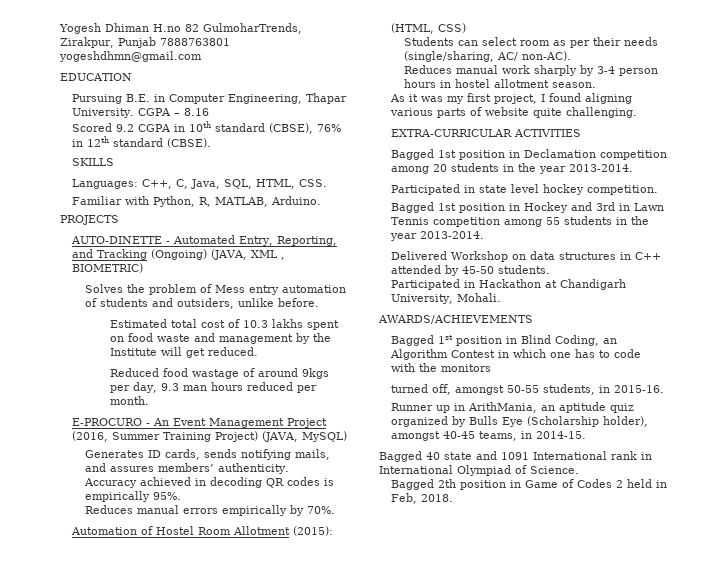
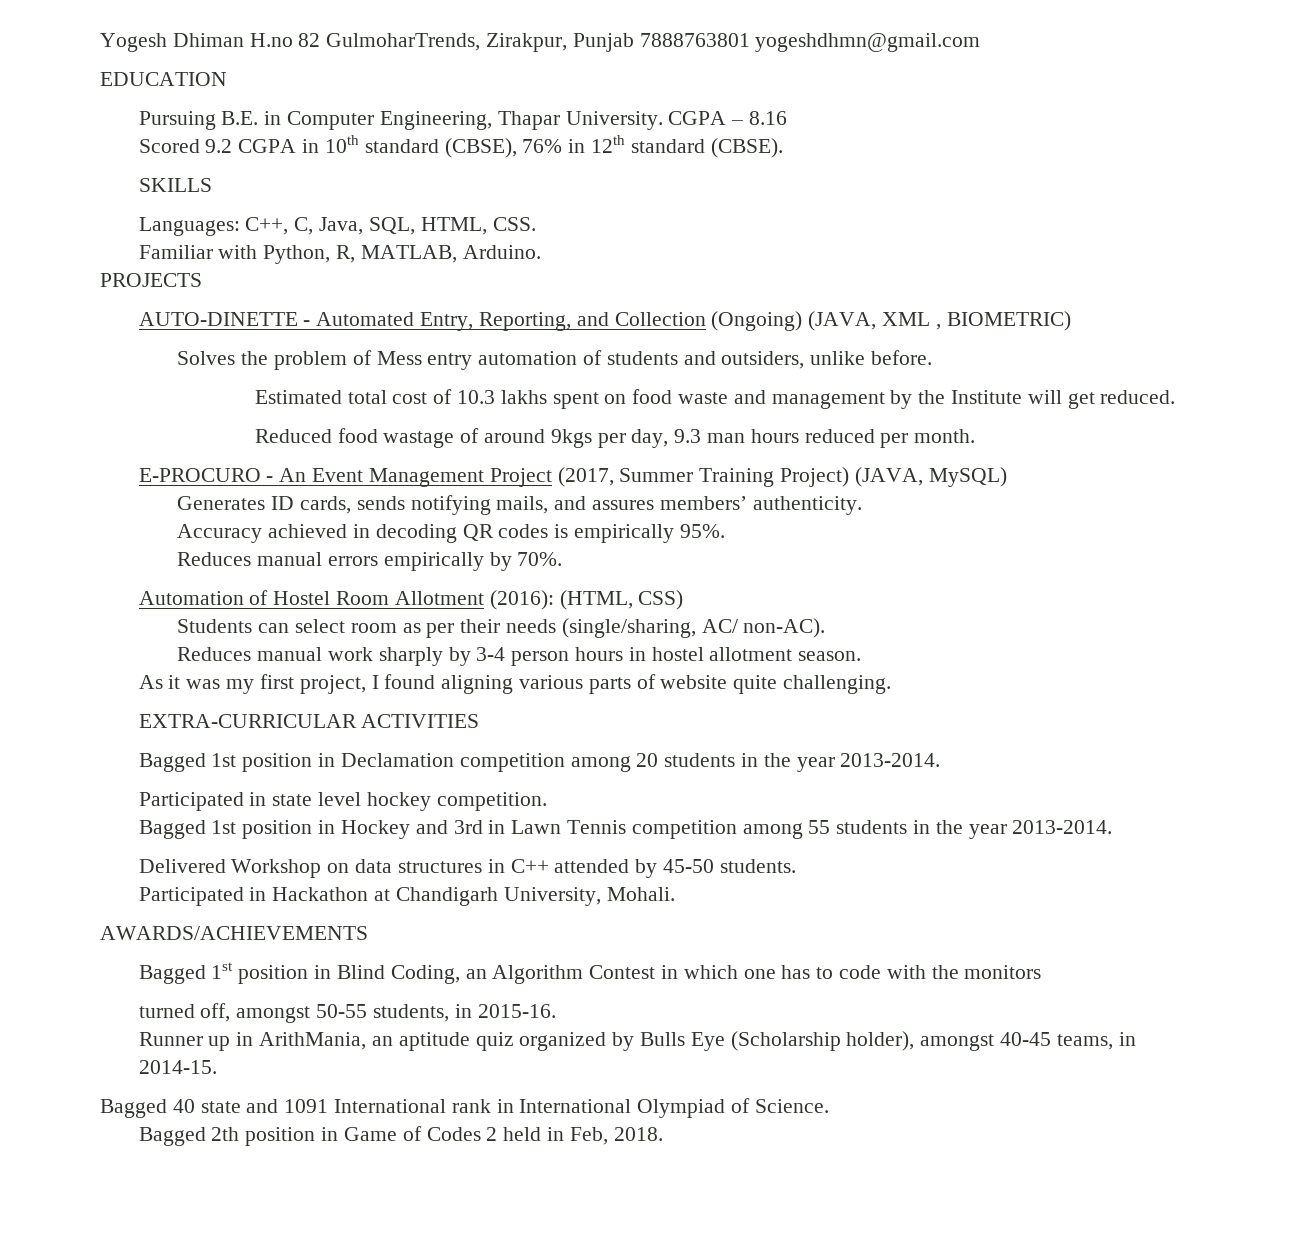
[97,249,148,260] Tracking -> [614,312,706,326] Collection
[72,431,109,442] (2016, -> [557,467,614,487] (2017,
[293,526,334,536] (2015): -> [489,590,554,610] (2016):

